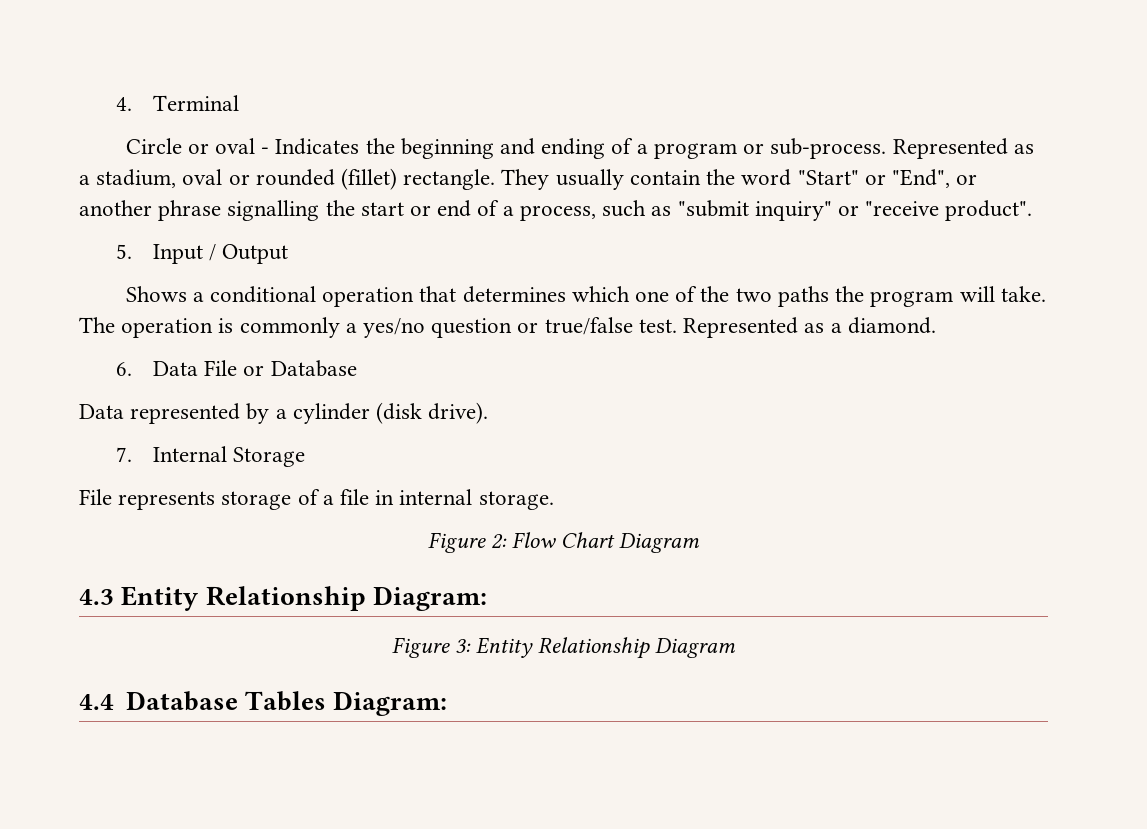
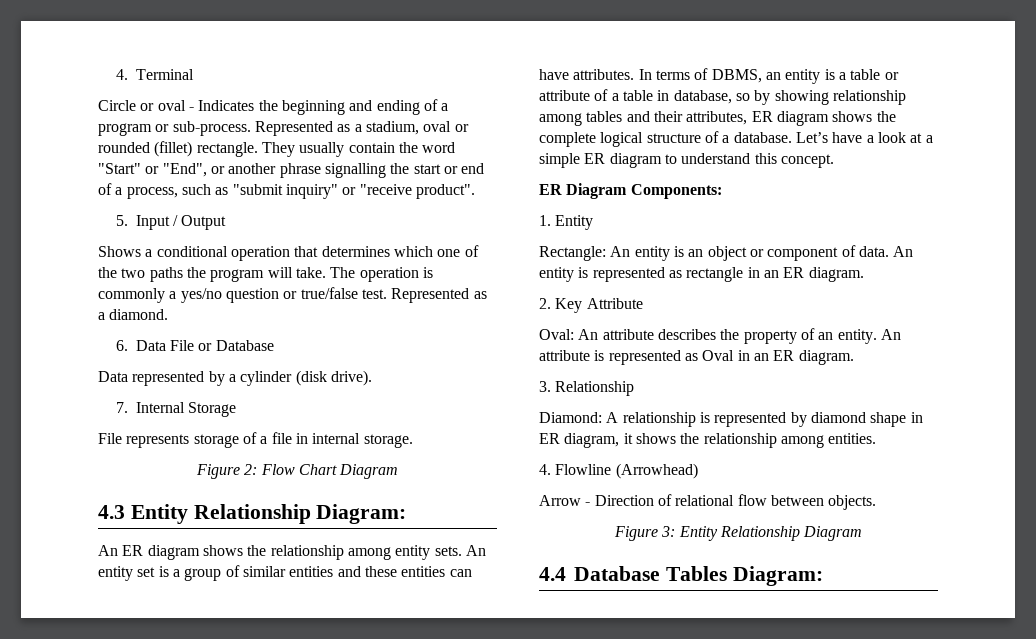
(487, 598) none -> [98,545,486,560] [98,565,472,581] [539,68,899,84] [539,89,906,105] [539,111,896,126] [539,131,933,147] [539,153,834,168] [539,183,722,199] [539,215,594,230] [539,245,914,261] [539,267,864,282] [539,298,643,313] [539,328,901,344] [539,350,854,365] [539,381,635,396] [539,412,923,427] [539,433,877,448] [539,463,698,479] [539,494,877,510] // An ER diagram shows the relationship among entity sets. An entity set is a group of similar entities and these entities can have attributes. In terms of DBMS, an entity is a table or attribute of a table in database, so by showing relationship among tables and their attributes, ER diagram shows the complete logical structure of a database. Let’s have a look at a simple ER diagram to understand this concept. // ER Diagram Components: // 1. Entity // Rectangle: An entity is an object or component of data. An entity is represented as rectangle in an ER diagram. // 2. Key Attribute // Oval: An attribute describes the property of an entity. An attribute is represented as Oval in an ER diagram. // 3. Relationship // Diamond: A relationship is represented by diamond shape in ER diagram, it shows the relationship among entities. // 4. Flowline (Arrowhead) // Arrow - Direction of relational flow between objects.

